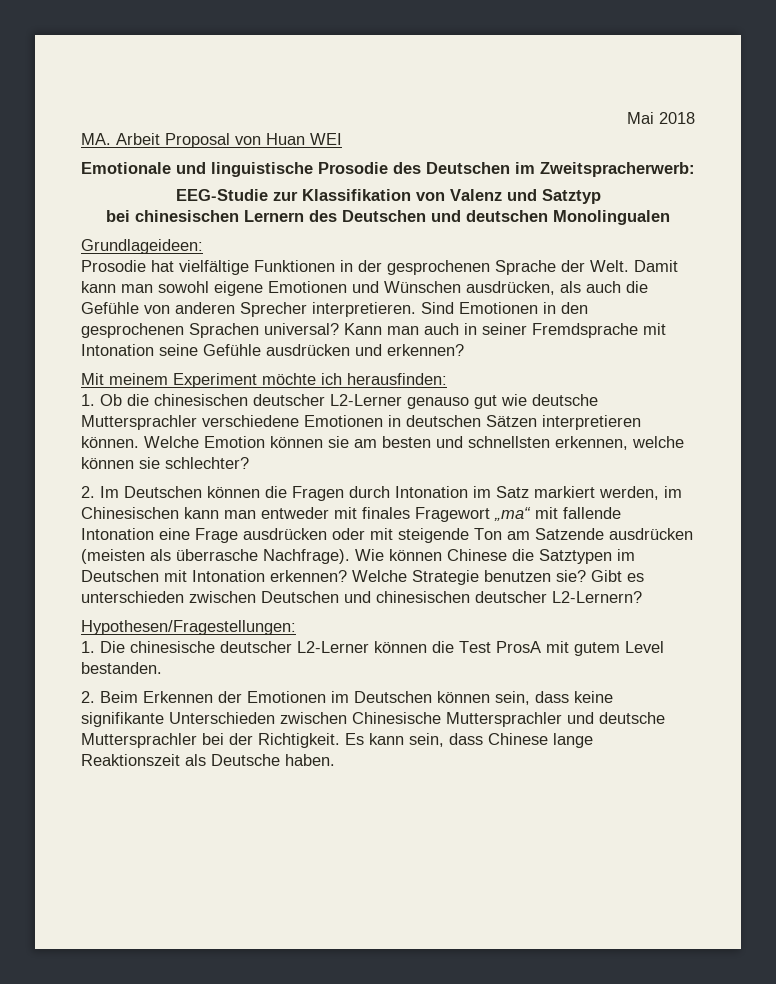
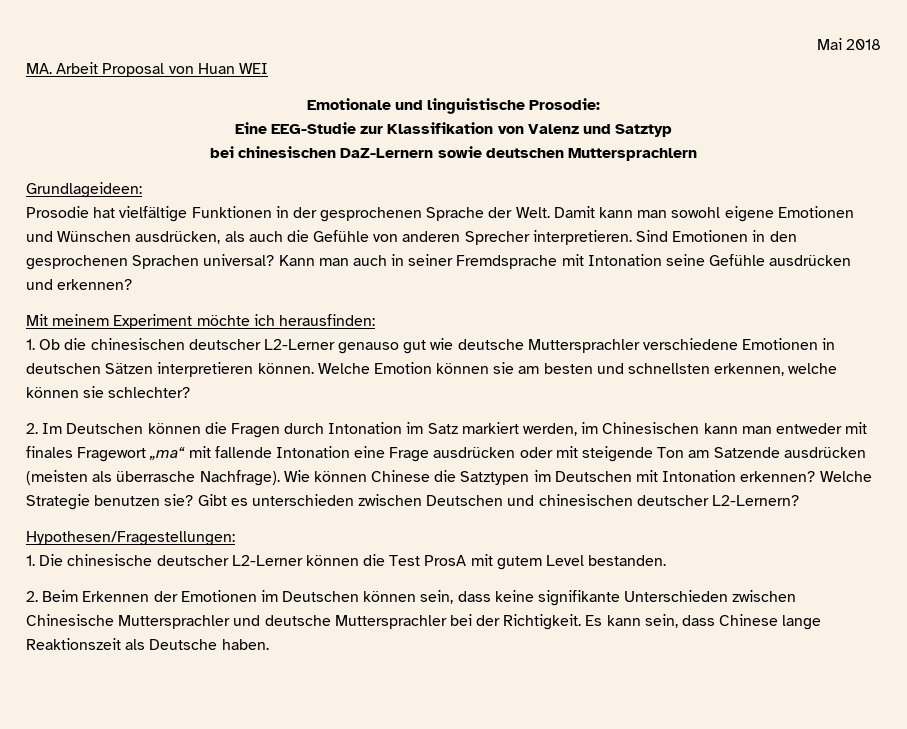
[318,162,695,177] Prosodie des Deutschen im Zweitspracherwerb: // -> [529,98,601,110] [234,122,267,134] Prosodie: // Eine
[244,210,670,225] Lernern des Deutschen und deutschen Monolingualen -> [340,146,697,161] DaZ-Lernern sowie deutschen Muttersprachlern

